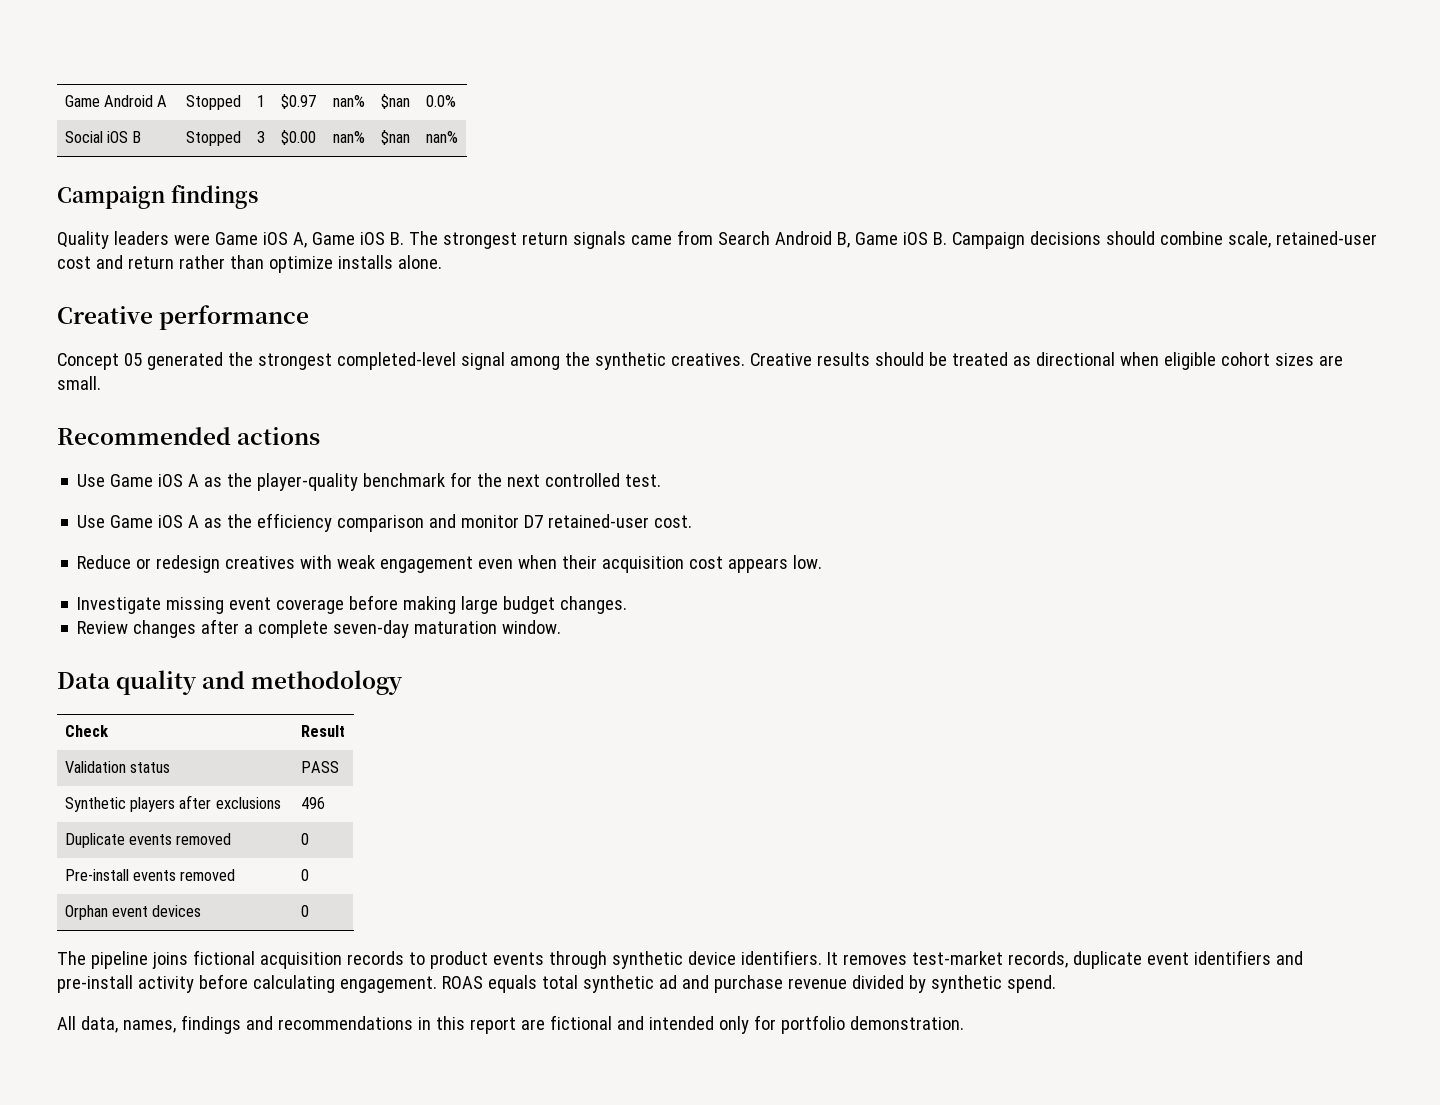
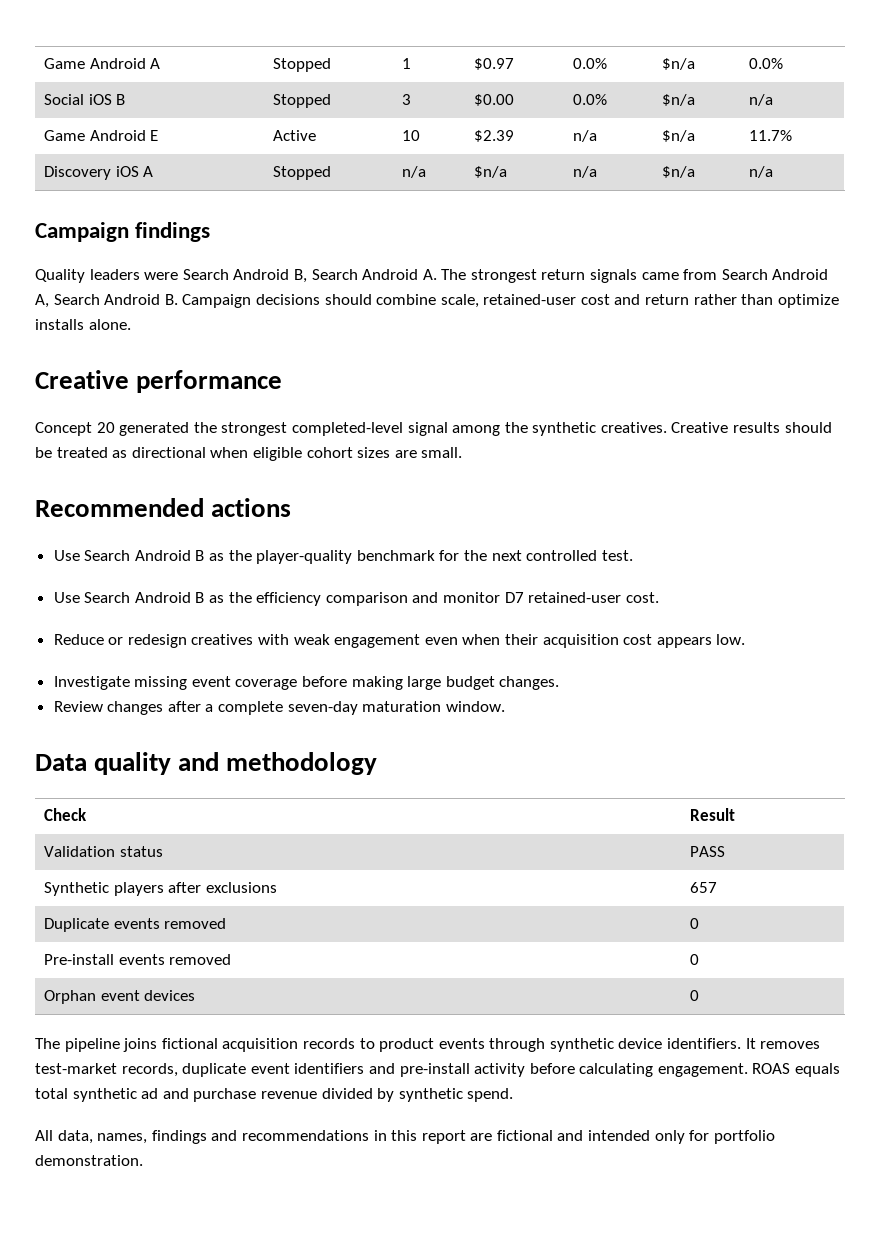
[332,95,365,107] [380,94,410,109] nan% | $nan -> [573,58,608,69] [662,58,696,70] 0.0% | $n/a
[332,131,365,143] [380,130,410,145] [425,131,458,143] nan% | $nan | nan% -> [573,94,608,105] [662,94,696,106] [749,94,774,106] [44,130,159,141] [273,130,317,141] [402,130,421,141] [474,130,515,142] [573,130,598,142] [662,130,696,142] [749,130,793,141] [44,166,154,180] [273,166,332,180] [402,166,427,178] [474,166,508,178] [573,166,598,178] [662,166,696,178] [749,166,774,178] 0.0% | $n/a | n/a // Game Android E | Active | 10 | $2.39 | n/a | $n/a | 11.7% // Discovery iOS A | Stopped | n/a | $n/a | n/a | $n/a | n/a
[214,232,404,248] Game iOS A, Game iOS B. -> [182,269,437,283] Search Android B, Search Android A.
[836,232,928,248] B, Game iOS -> [35,294,161,308] A, Search Android
[123,353,142,366] 05 -> [96,422,115,433] 20
[110,474,200,487] Game iOS A -> [84,550,205,561] Search Android B
[110,515,200,528] Game iOS A -> [84,592,205,603] Search Android B
[300,797,325,809] 496 -> [690,882,718,893] 657

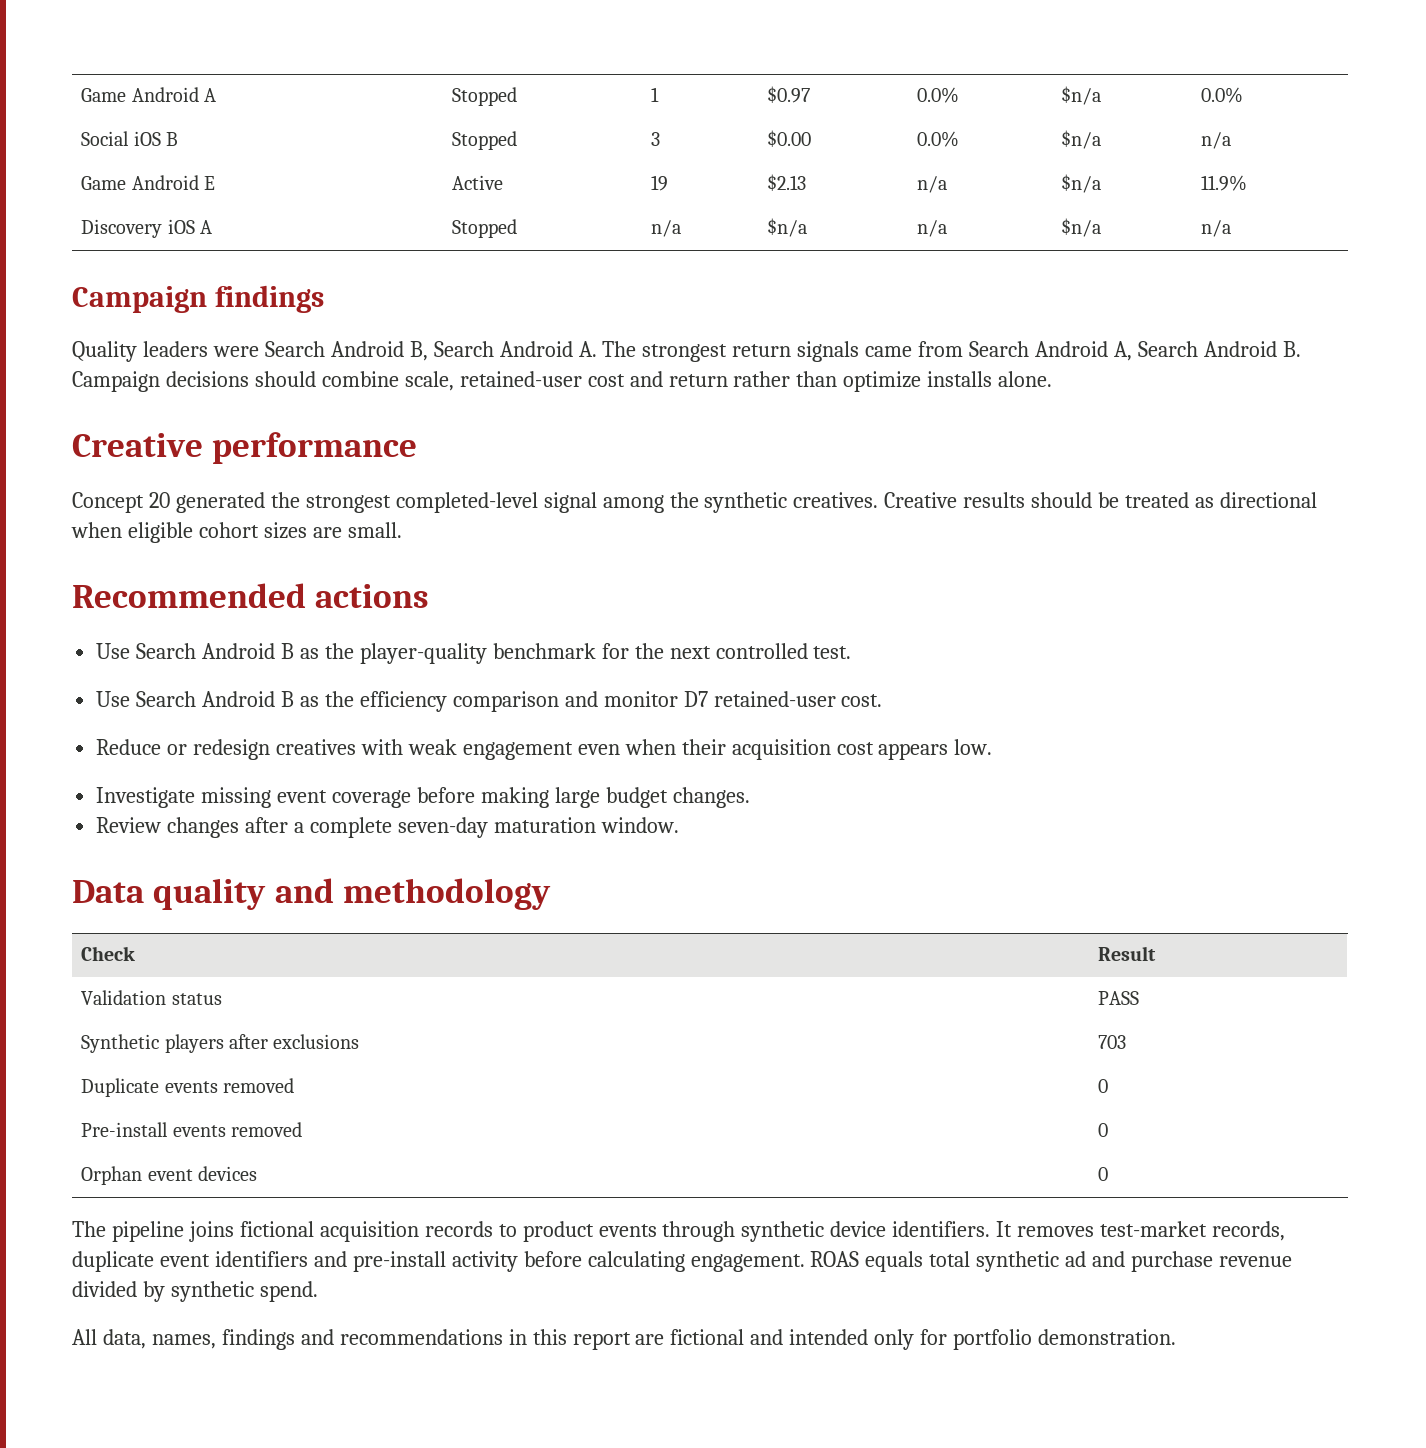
[402,130,421,141] [474,130,515,142] [573,130,598,142] [662,130,696,142] [749,130,793,141] 10 | $2.39 | n/a | $n/a | 11.7% -> [651,175,669,191] [767,174,807,191] [917,176,948,193] [1061,174,1102,193] [1201,175,1248,191] 19 | $2.13 | n/a | $n/a | 11.9%
[690,882,718,893] 657 -> [1098,1035,1127,1049] 703

